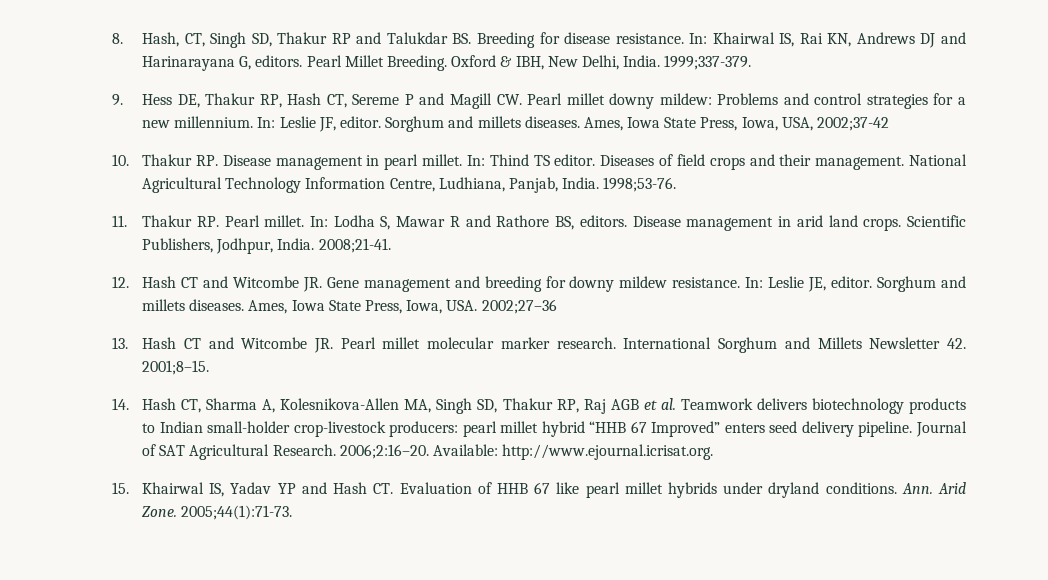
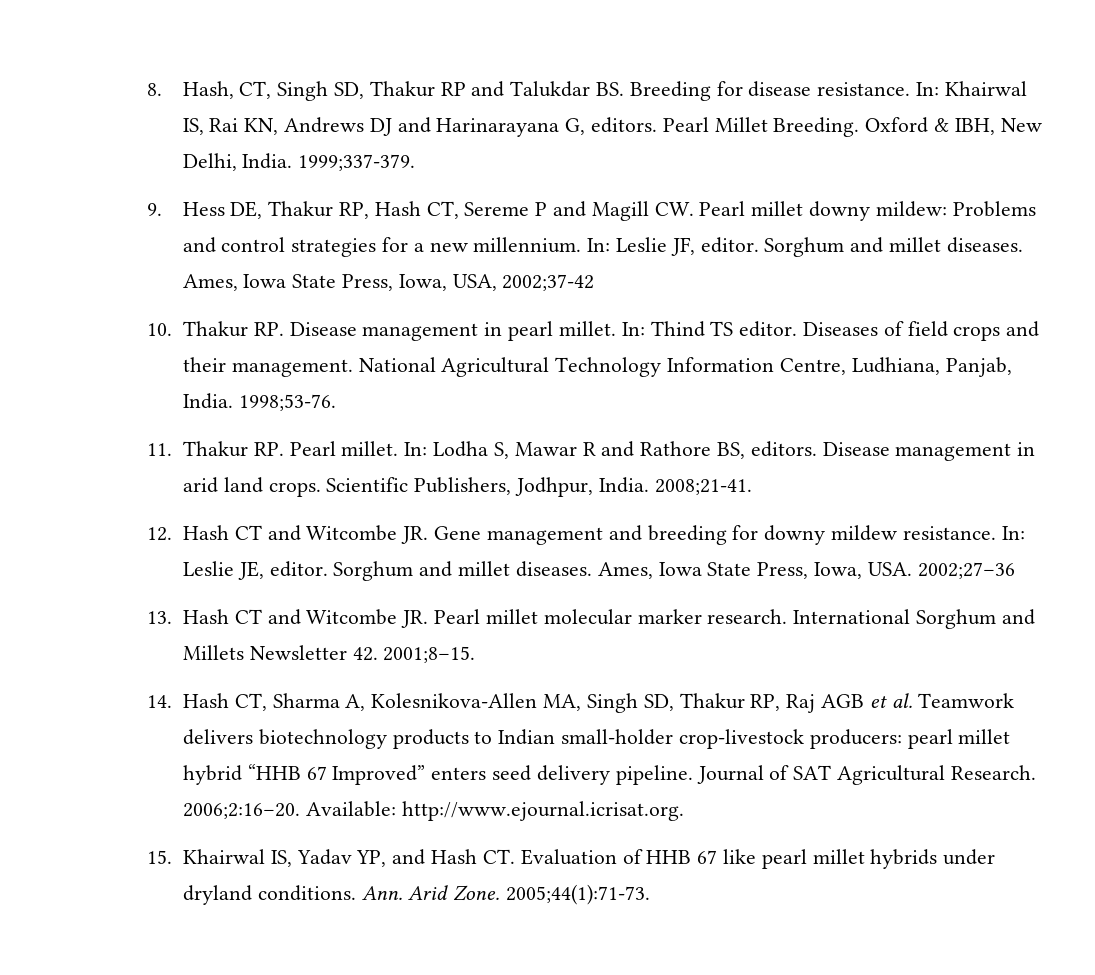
[477,116,521,128] millets -> [889,237,942,252] millet
[142,299,186,311] millets -> [458,561,511,576] millet
[277,483,296,494] YP -> [356,850,387,867] YP,

